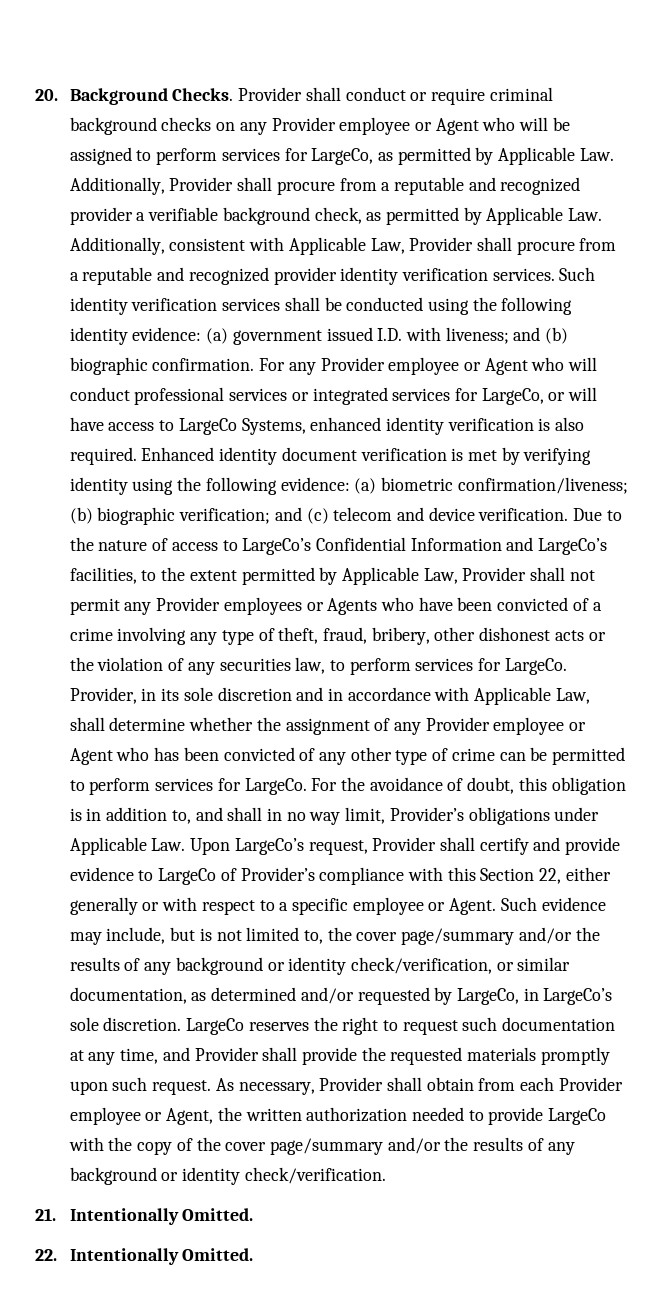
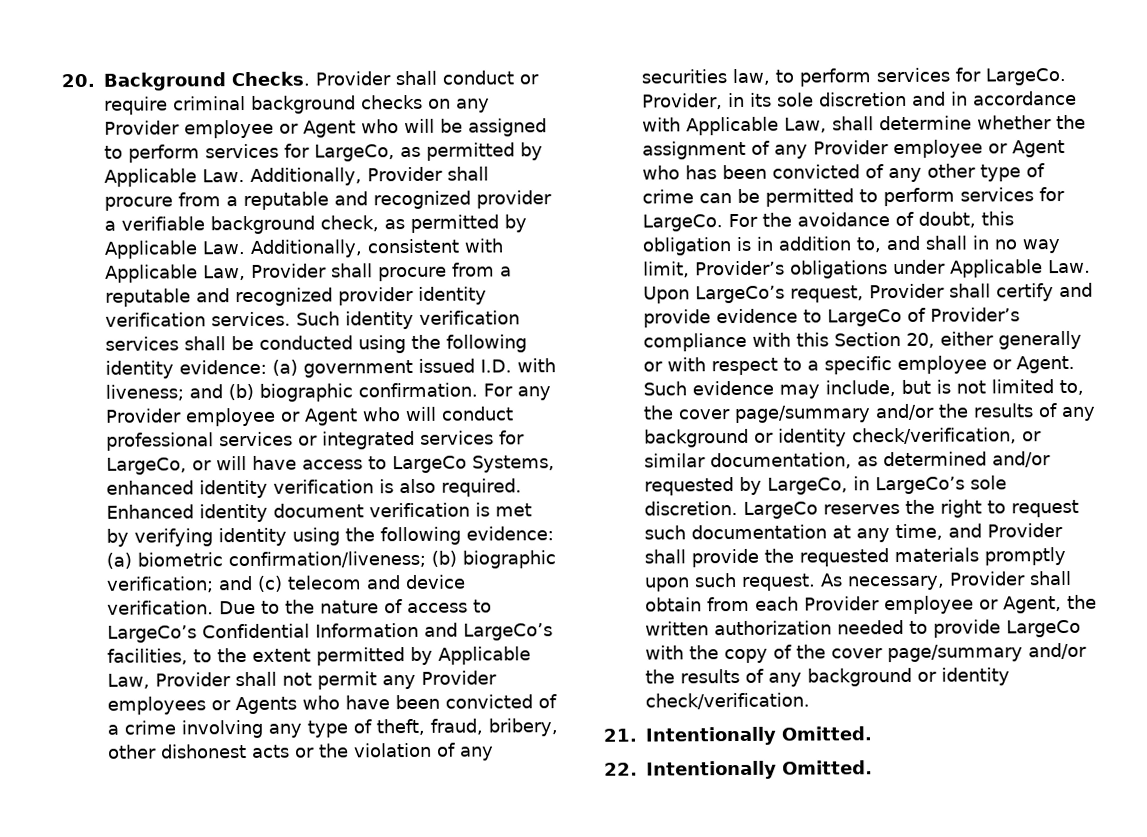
[539,868,562,884] 22, -> [906,332,935,348] 20,

